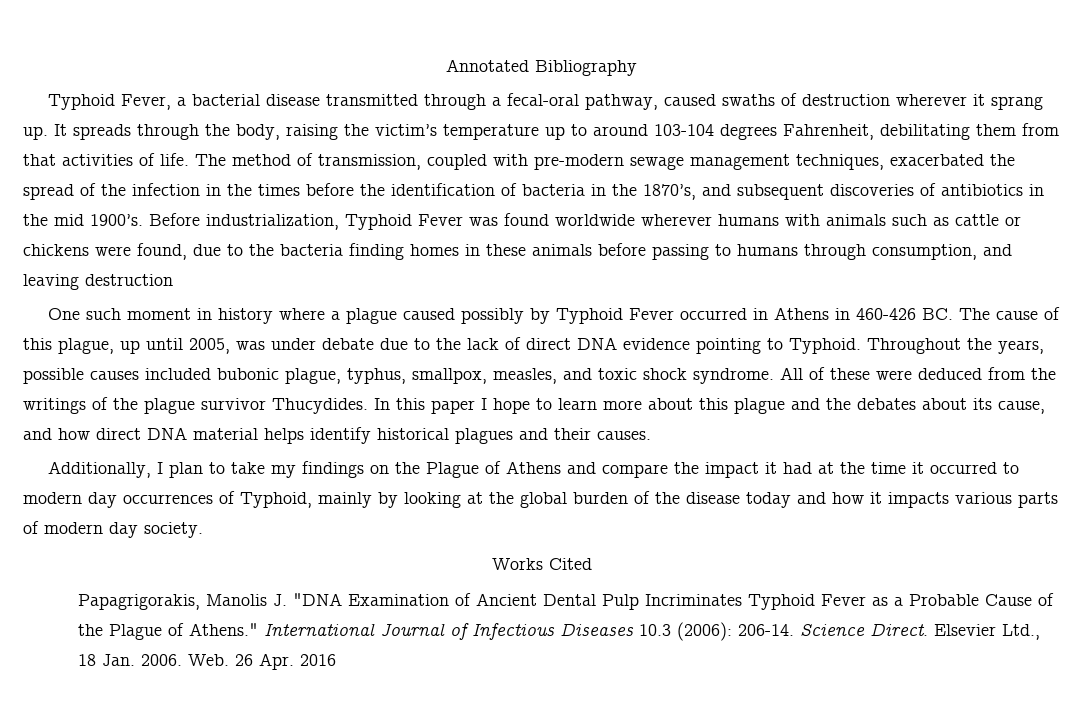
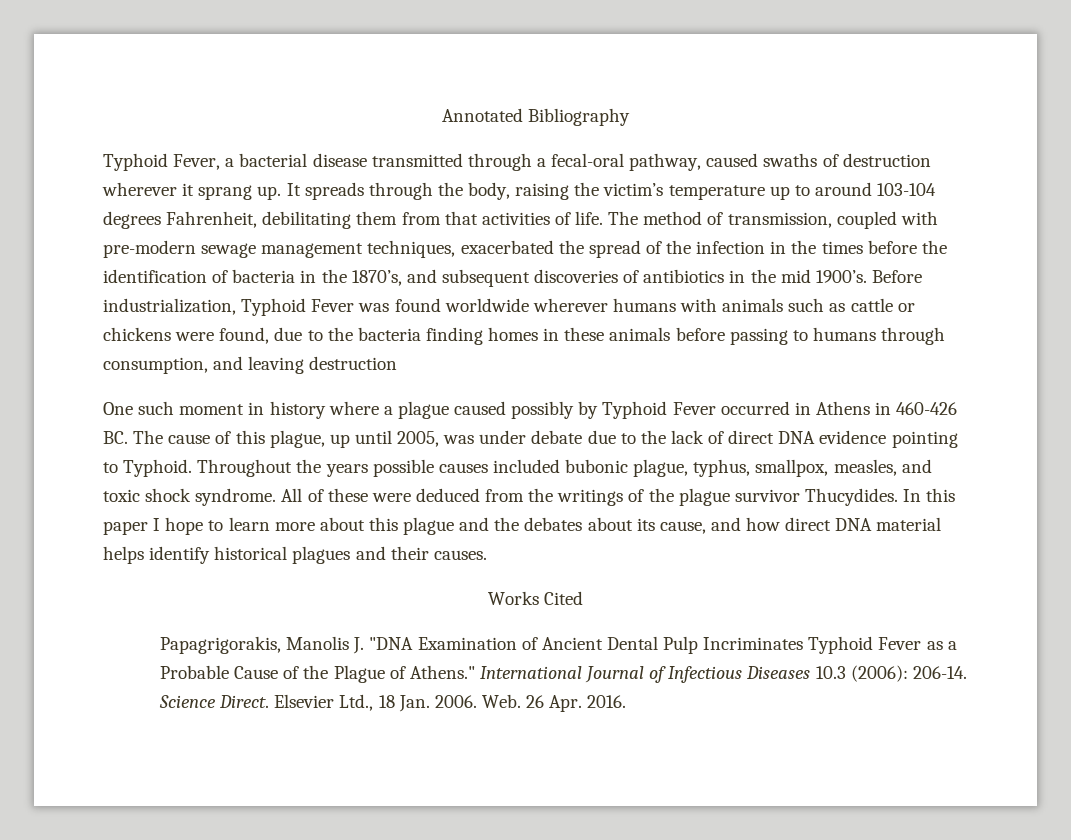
[998,340,1044,354] years, -> [325,464,368,477] years
[48,461,1020,478] [23,491,1058,508] [23,521,203,538] // Additionally, I plan to take my findings on the Plague of Athens and compare the impact it had at the time it occurred to modern day occurrences of Typhoid, mainly by looking at the global burden of the disease today and how it impacts various parts of modern day society. -> (487, 555) none
[299,654,336,666] 2016 -> [587,695,627,708] 2016.

